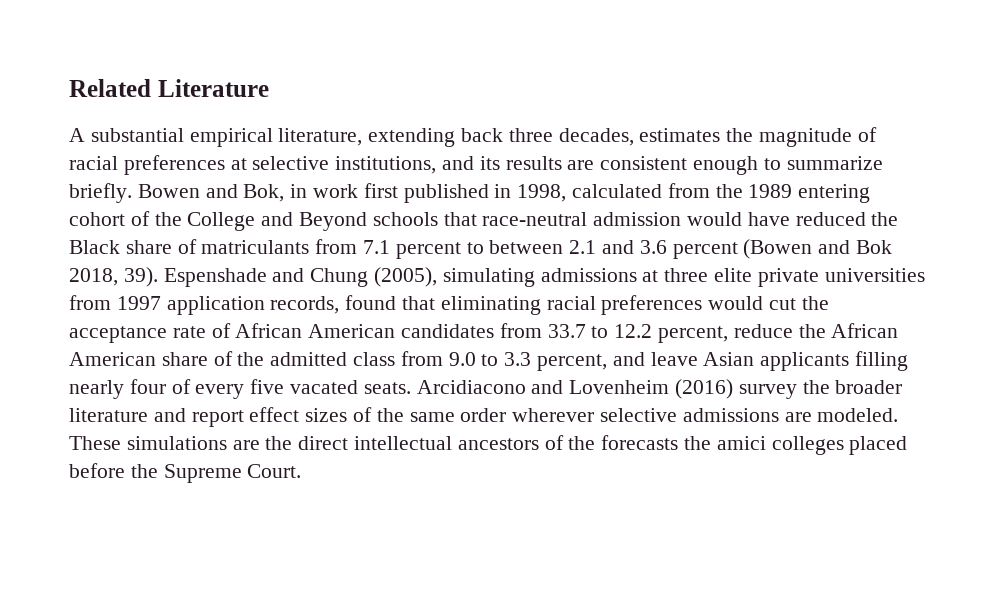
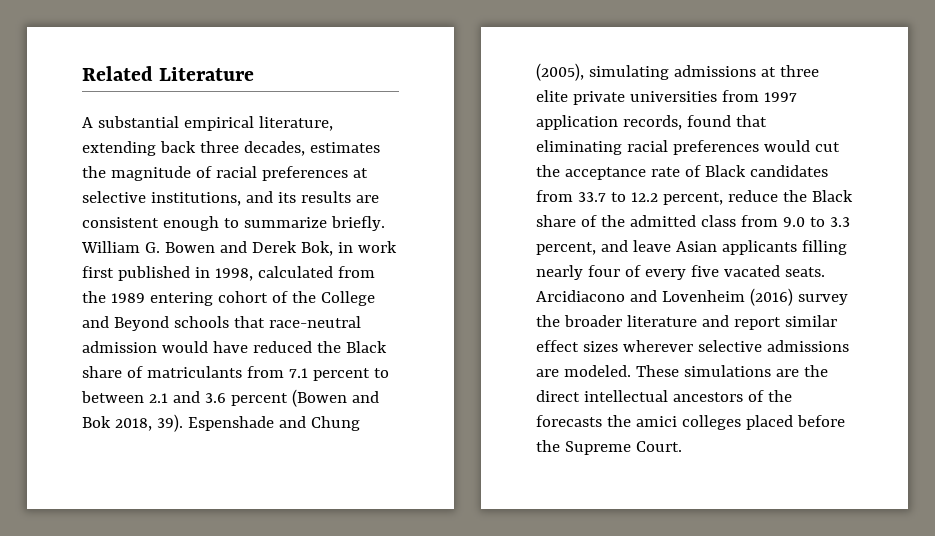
(132, 193) none -> [81,241,160,253] William G.
(238, 191) none -> [251,241,297,253] Derek
[235,323,396,338] African American -> [704,165,746,177] Black
[831,323,899,338] [69,352,156,366] African American -> [811,190,853,202] Black
(244, 418) none -> [784,315,837,327] similar
[353,407,507,422] of the same order -> (618, 346) none

